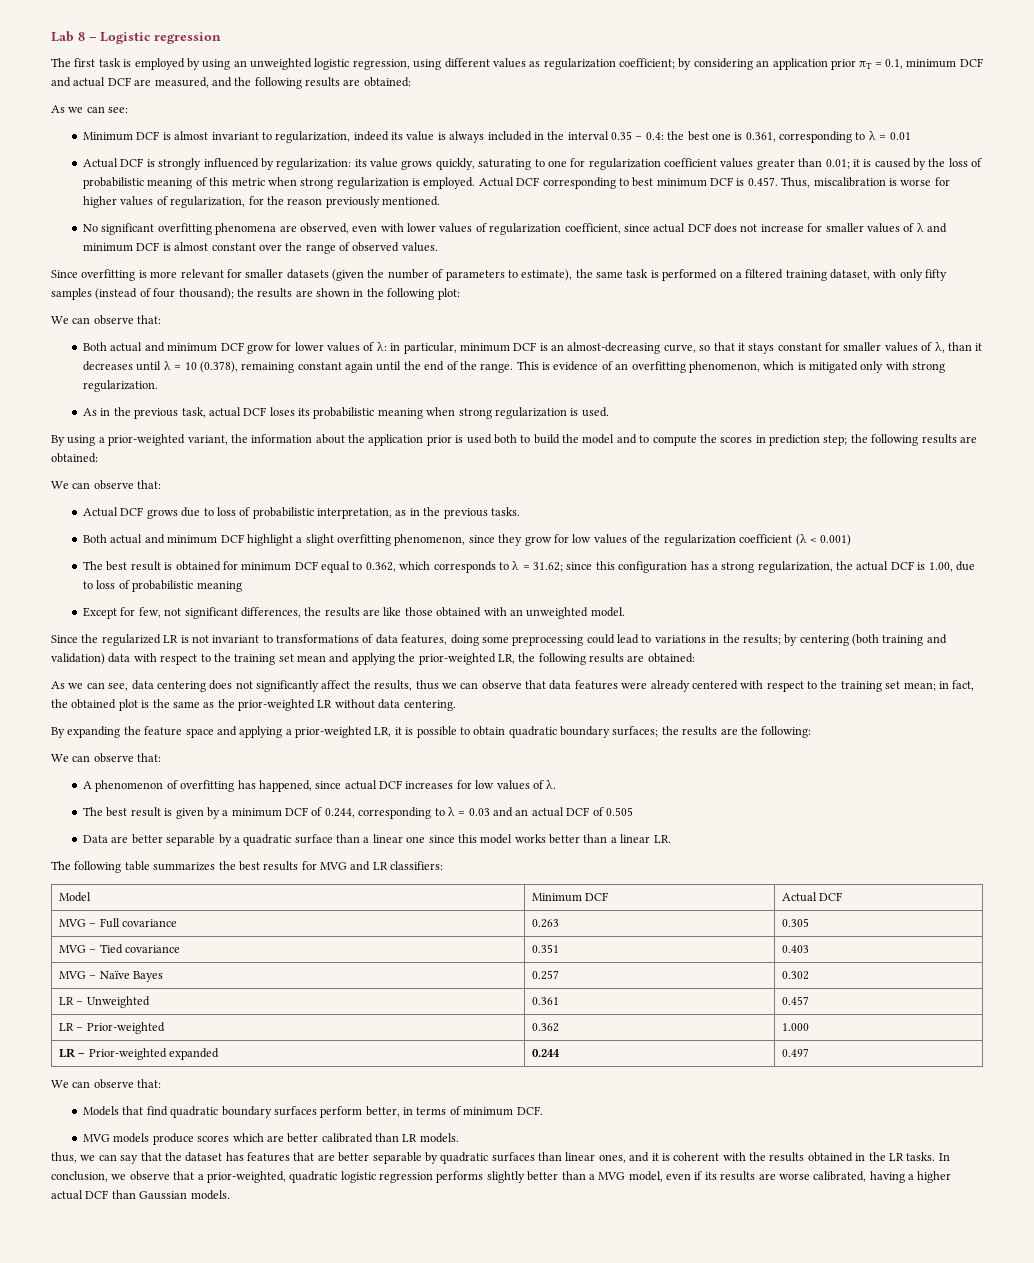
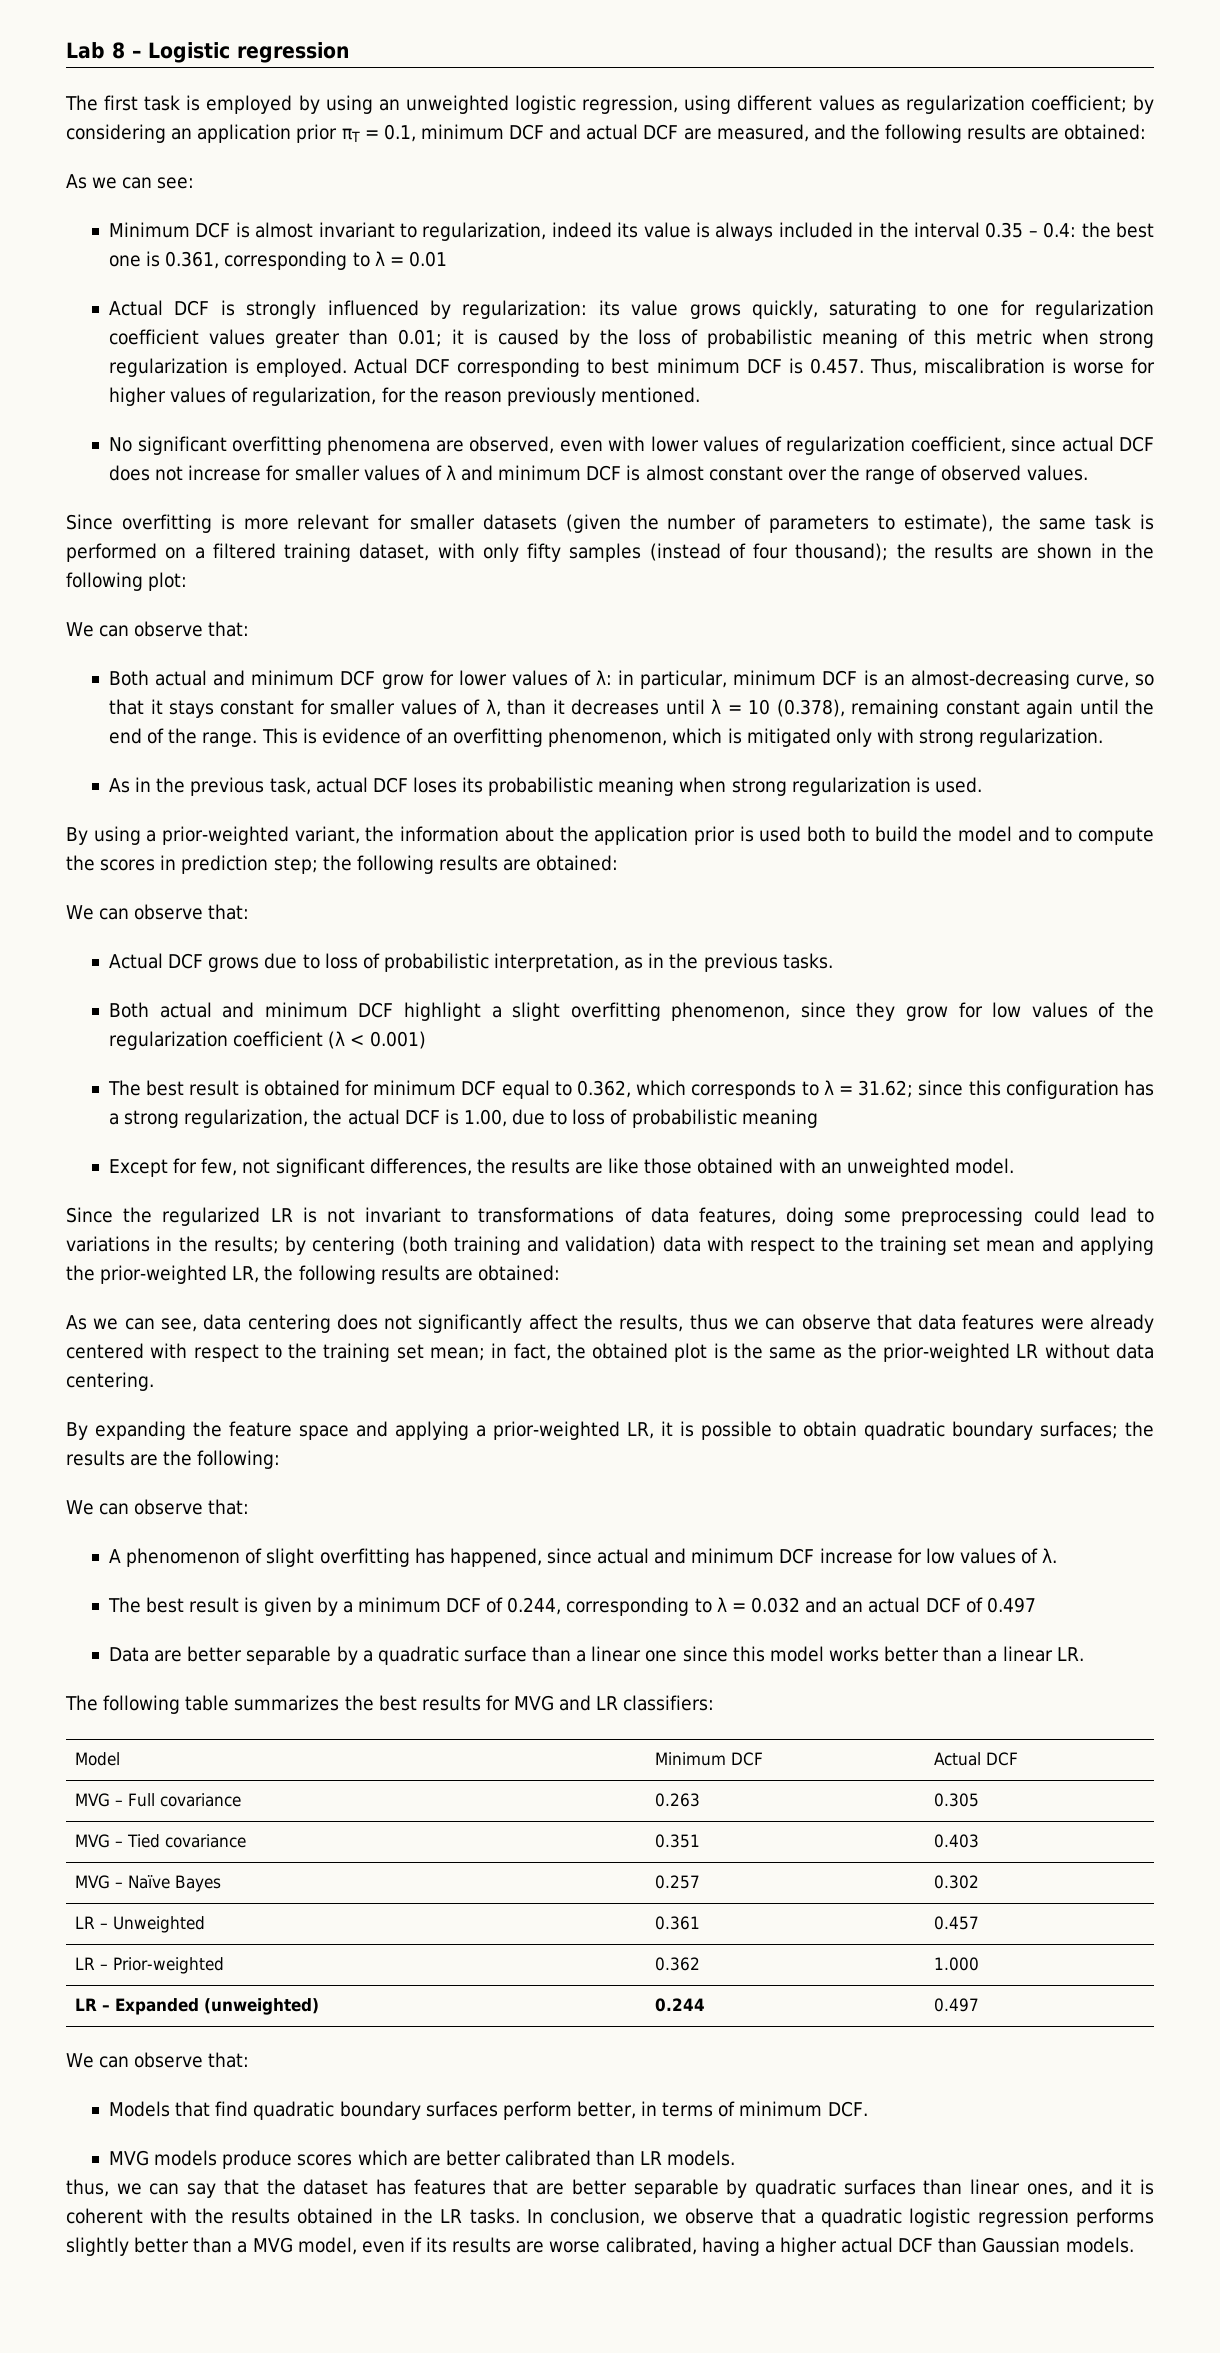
(178, 784) none -> [266,1548,315,1567] slight
[379,780,454,789] DCF increases -> [654,1548,893,1564] and minimum DCF increase
[468,808,490,816] 0.03 -> [750,1597,800,1613] 0.032
[605,807,633,816] 0.505 -> [986,1597,1036,1613] 0.497
[88,1048,220,1060] Prior-weighted expanded -> [114,1998,319,2015] Expanded (unweighted)
[206,1171,286,1183] prior-weighted, -> (814, 2218) none

